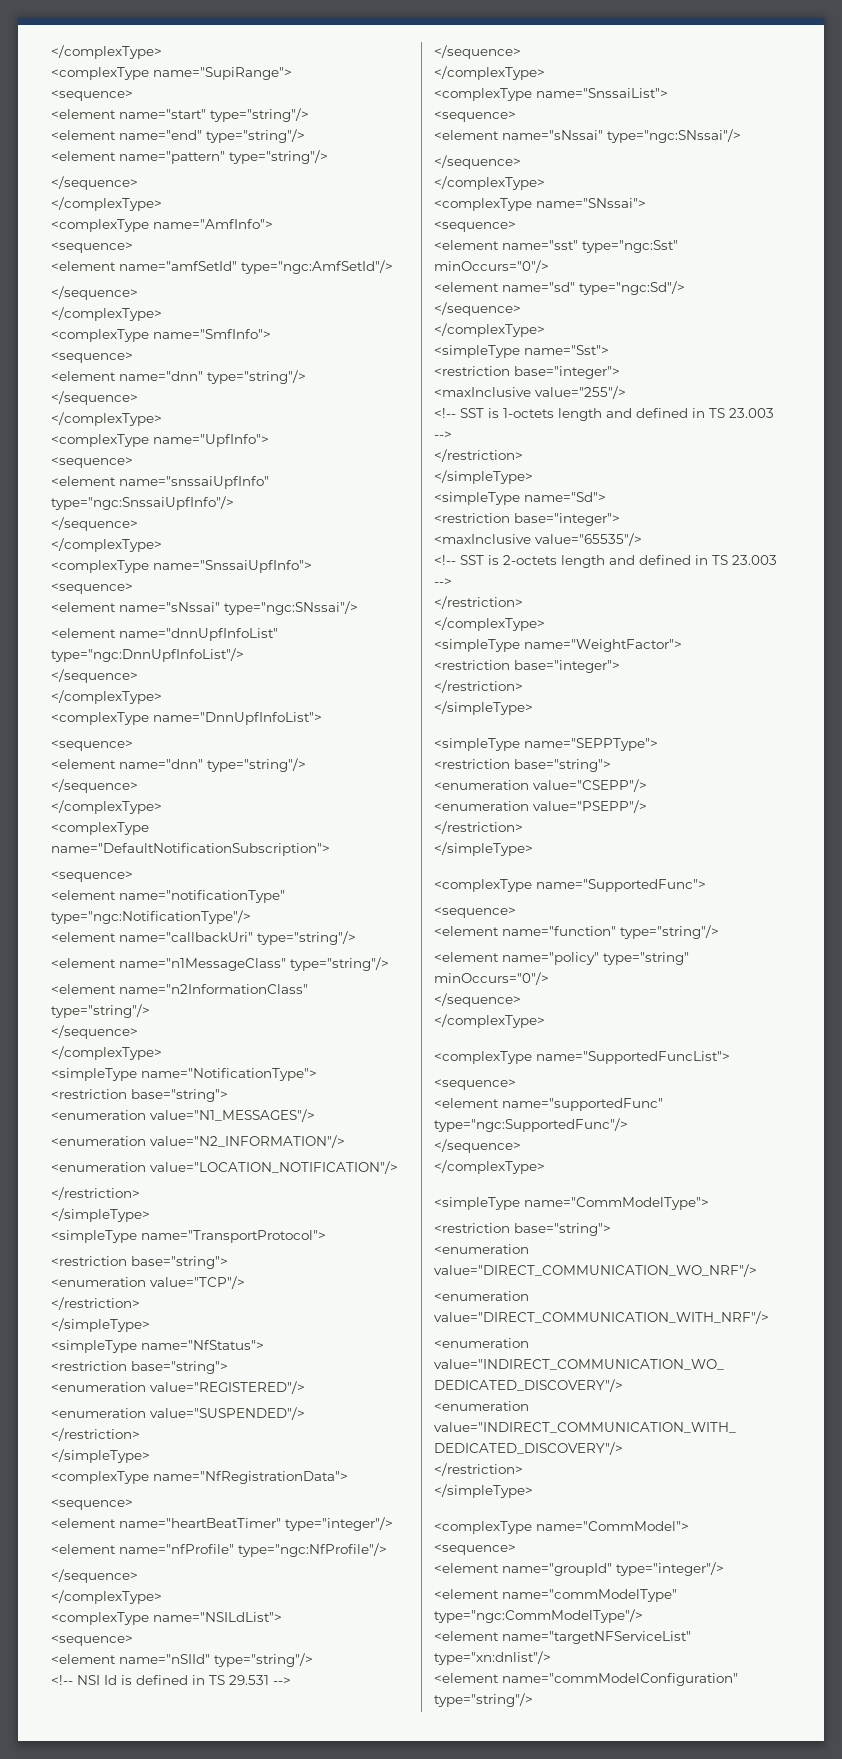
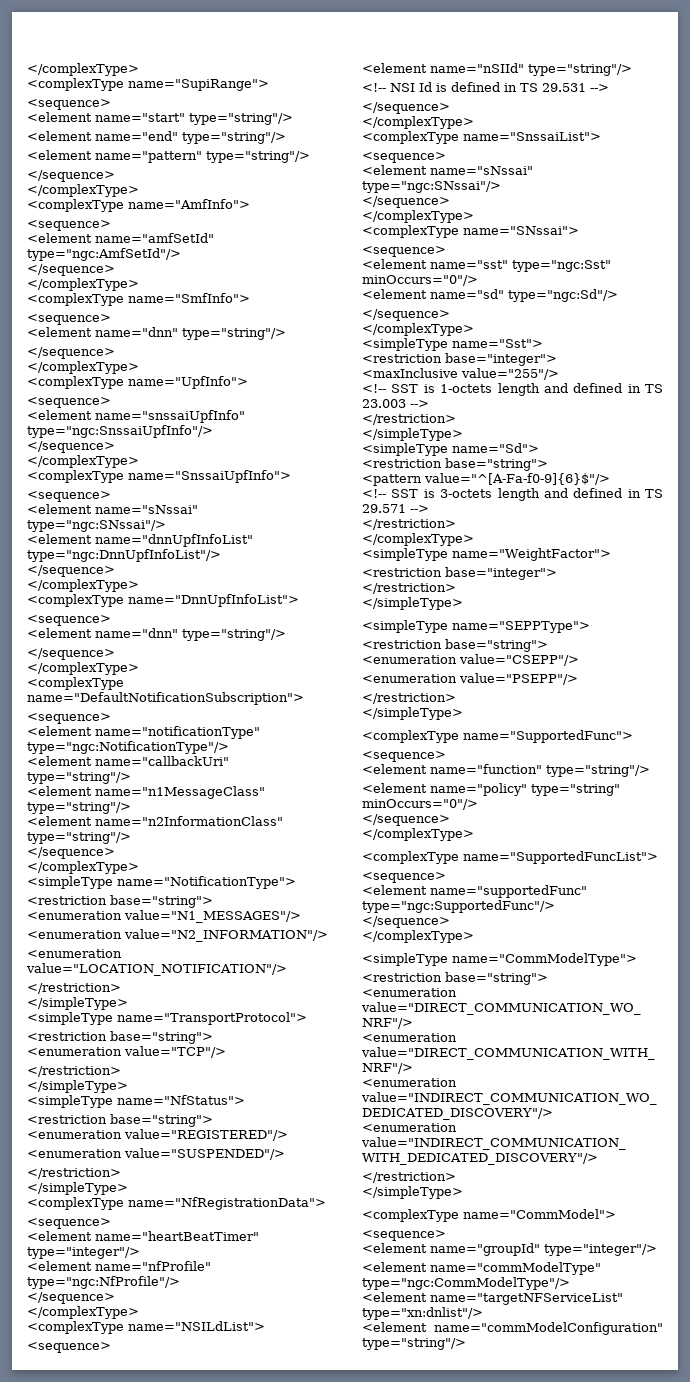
[514,513,620,526] [434,533,642,546] [434,555,777,568] base="integer"> // <maxInclusive value="65535"/> // <!-- SST is 2-octets length and defined in TS 23.003 -> [445,458,548,471] [362,473,610,486] [362,488,663,501] [362,504,406,513] base="string"> // <pattern value="^[A-Fa-f0-9]{6}$"/> // <!-- SST is 3-octets length and defined in TS 29.571

